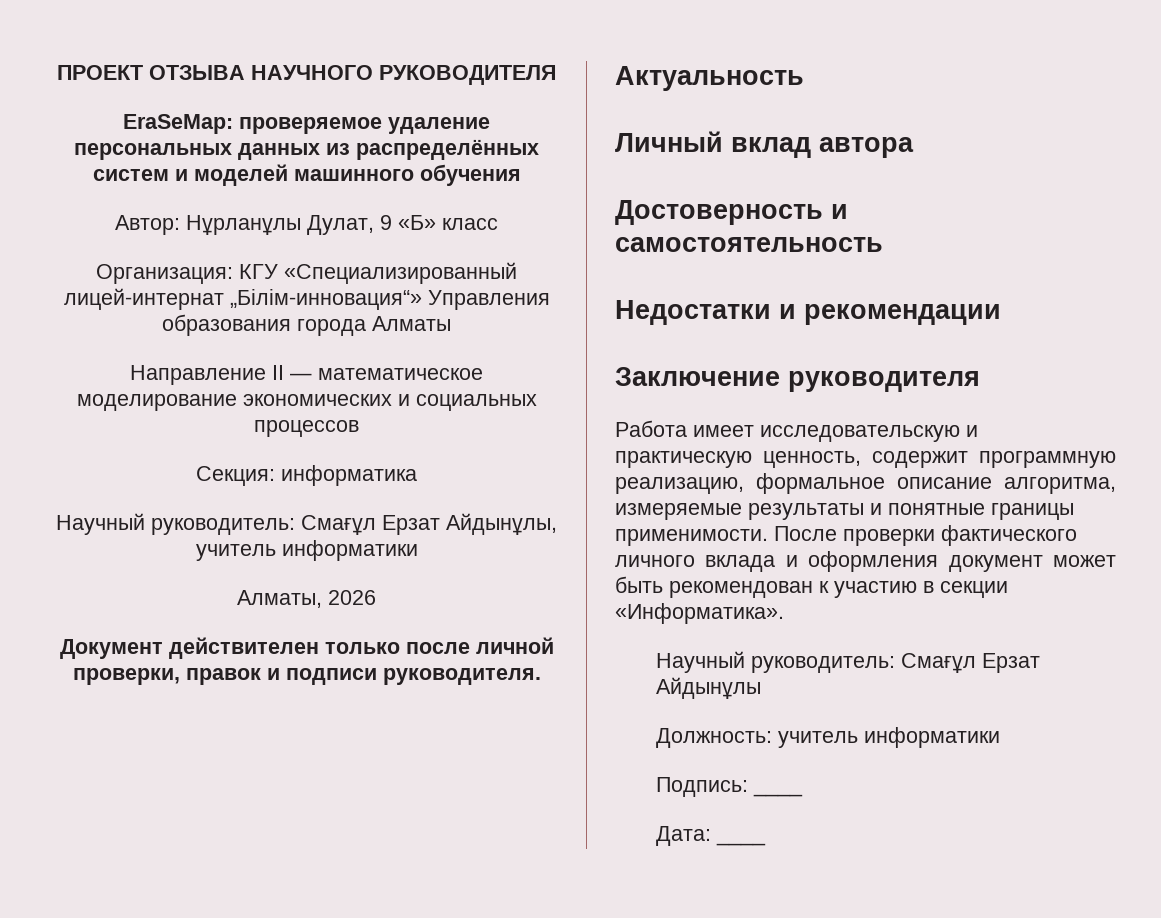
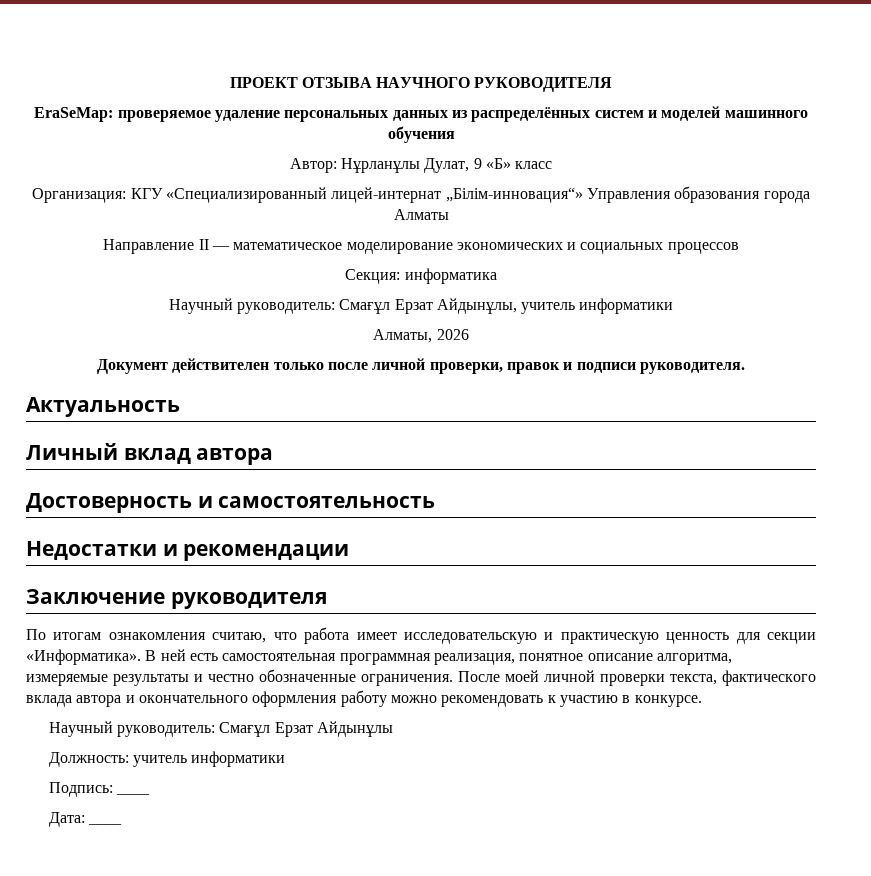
[615,420,978,442] [615,451,1116,468] [615,473,885,494] Работа имеет исследовательскую и практическую ценность, содержит программную реализацию, формальное -> [26,627,816,644] [26,649,584,665] По итогам ознакомления считаю, что работа имеет исследовательскую и практическую ценность для секции «Информатика». В ней есть самостоятельная программная реализация, понятное
[888,503,1074,520] [615,525,1077,546] [615,551,1116,572] [615,576,813,598] понятные границы применимости. После проверки фактического личного вклада и оформления документ может быть рекомендован -> [208,669,816,686] [26,690,544,707] честно обозначенные ограничения. После моей личной проверки текста, фактического вклада автора и окончательного оформления работу можно рекомендовать
[940,581,1008,598] [615,603,784,624] секции «Информатика». -> [634,695,702,707] конкурсе.

